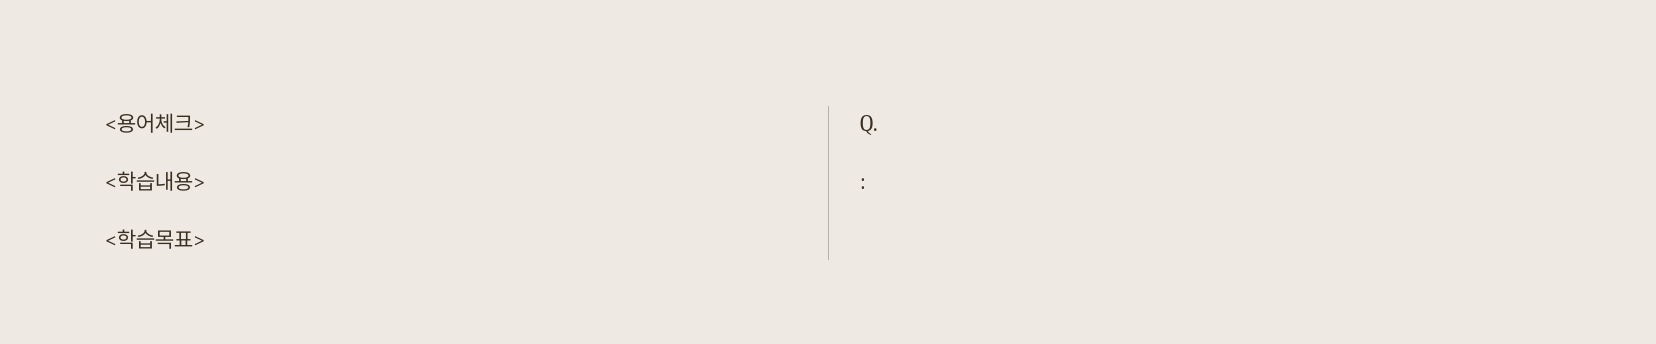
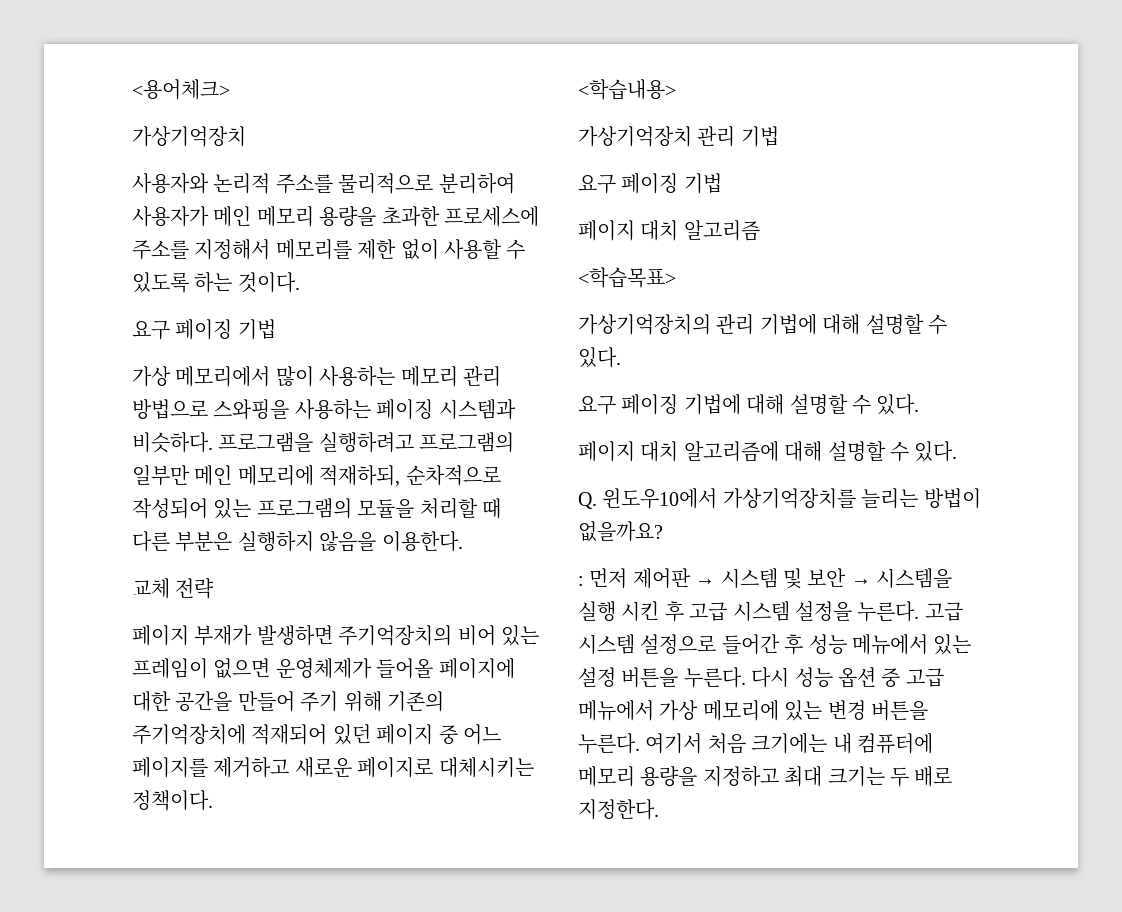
[105,171,205,191] [105,229,205,249] [860,115,878,135] [860,178,866,189] <학습내용> // <학습목표> // Q. // : -> [132,126,246,147] [132,173,515,194] [132,206,539,227] [132,239,526,260] [132,272,300,293] [132,319,276,340] [132,366,501,387] [132,399,516,420] [132,432,515,453] [132,465,501,487] [132,498,501,519] [132,531,463,552] [132,578,215,599] [132,625,539,646] [132,658,515,679] [132,691,444,712] [132,724,501,745] [132,757,534,778] [132,790,213,811] [578,79,676,100] [578,126,779,147] [578,173,722,194] [578,220,760,241] [578,267,676,288] [578,314,947,335] [578,347,621,368] [578,394,920,415] [578,441,958,462] [578,488,981,509] [578,521,663,542] [578,568,953,589] [578,601,963,622] [578,634,972,655] [578,667,944,688] [578,700,928,721] [578,733,933,754] [578,766,953,787] [578,799,659,820] 가상기억장치 // 사용자와 논리적 주소를 물리적으로 분리하여 사용자가 메인 메모리 용량을 초과한 프로세스에 주소를 지정해서 메모리를 제한 없이 사용할 수 있도록 하는 것이다. // 요구 페이징 기법 // 가상 메모리에서 많이 사용하는 메모리 관리 방법으로 스와핑을 사용하는 페이징 시스템과 비슷하다. 프로그램을 실행하려고 프로그램의 일부만 메인 메모리에 적재하되, 순차적으로 작성되어 있는 프로그램의 모듈을 처리할 때 다른 부분은 실행하지 않음을 이용한다. // 교체 전략 // 페이지 부재가 발생하면 주기억장치의 비어 있는 프레임이 없으면 운영체제가 들어올 페이지에 대한 공간을 만들어 주기 위해 기존의 주기억장치에 적재되어 있던 페이지 중 어느 페이지를 제거하고 새로운 페이지로 대체시키는 정책이다. // <학습내용> // 가상기억장치 관리 기법 // 요구 페이징 기법 // 페이지 대치 알고리즘 // <학습목표> // 가상기억장치의 관리 기법에 대해 설명할 수 있다. // 요구 페이징 기법에 대해 설명할 수 있다. // 페이지 대치 알고리즘에 대해 설명할 수 있다. // Q. 윈도우10에서 가상기억장치를 늘리는 방법이 없을까요? // : 먼저 제어판 → 시스템 및 보안 → 시스템을 실행 시킨 후 고급 시스템 설정을 누른다. 고급 시스템 설정으로 들어간 후 성능 메뉴에서 있는 설정 버튼을 누른다. 다시 성능 옵션 중 고급 메뉴에서 가상 메모리에 있는 변경 버튼을 누른다. 여기서 처음 크기에는 내 컴퓨터에 메모리 용량을 지정하고 최대 크기는 두 배로 지정한다.

